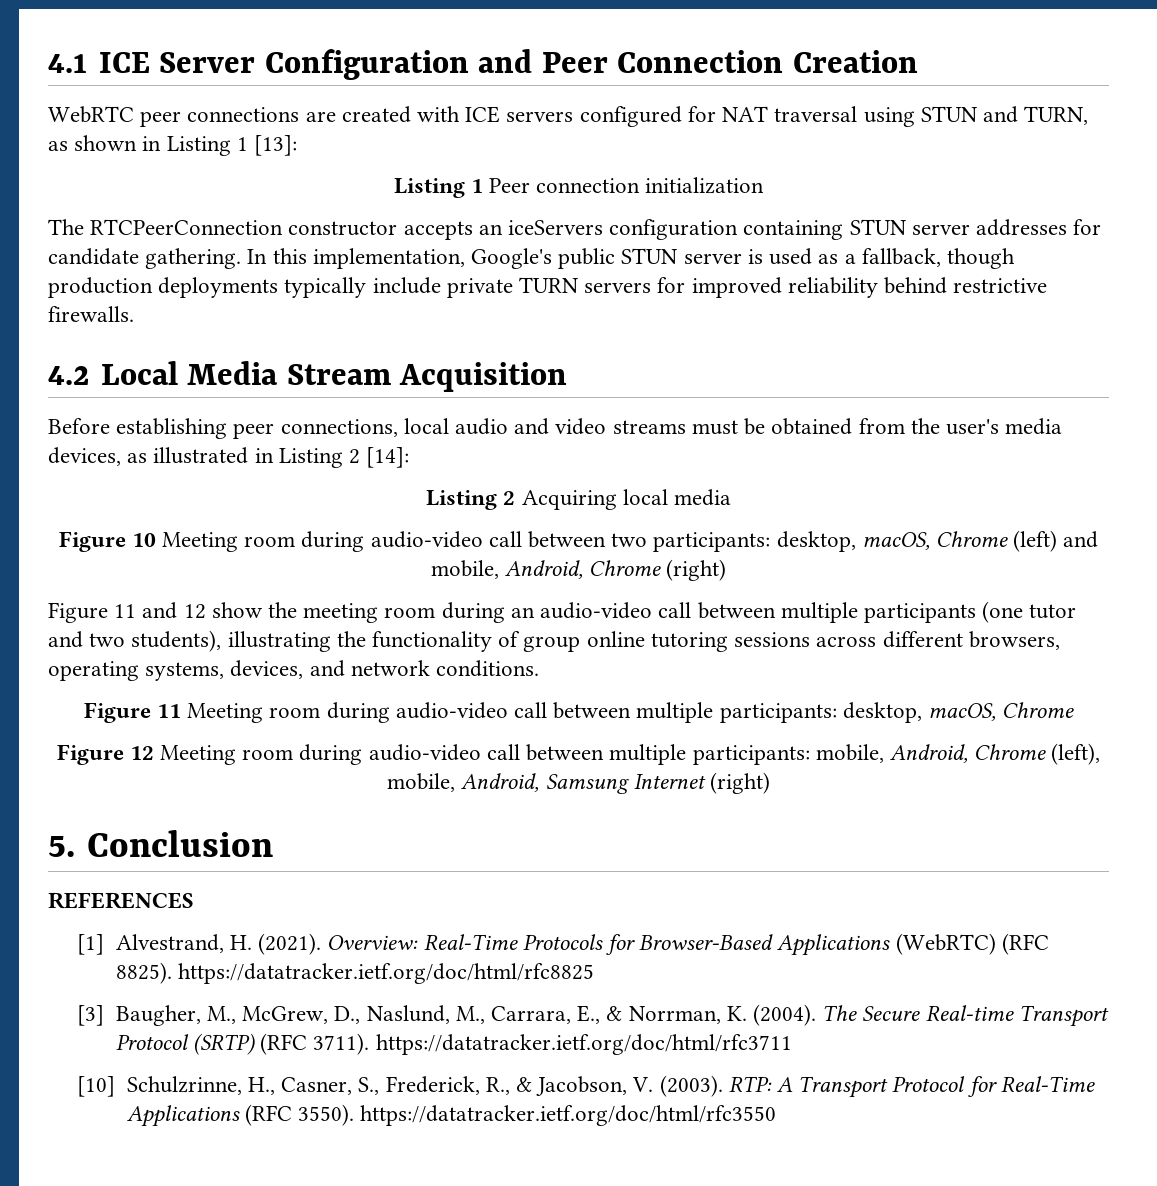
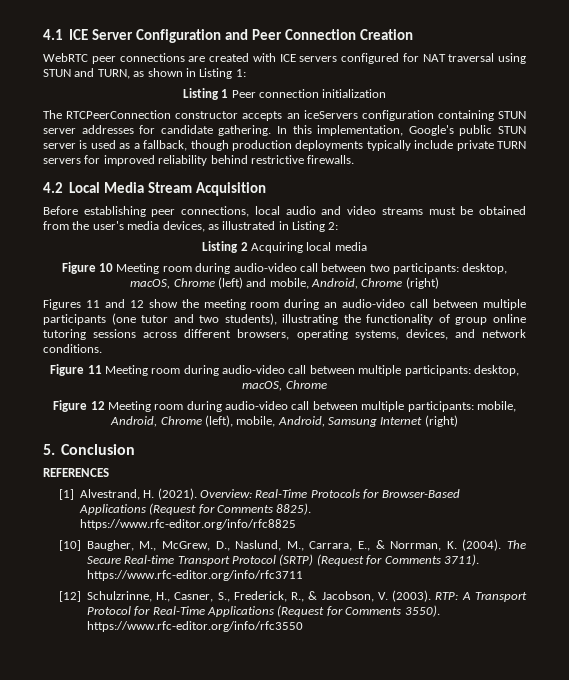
[236,135,298,156] 1 [13]: -> [235,69,246,77] 1:
[349,447,410,468] 2 [14]: -> [328,222,339,230] 2:
[48,602,108,623] Figure -> [43,299,81,310] Figures
[895,933,1049,955] [115,962,594,984] [77,1005,105,1026] (WebRTC) (RFC 8825). https://datatracker.ietf.org/doc/html/rfc8825 // [3] -> [149,503,312,515] [79,519,296,530] [58,540,81,551] (Request for Comments 8825). https://www.rfc-editor.org/info/rfc8825 // [10]
[260,1033,792,1055] [77,1076,116,1097] (RFC 3711). https://datatracker.ietf.org/doc/html/rfc3711 // [10] -> [316,554,479,566] [86,570,303,581] [58,591,81,602] (Request for Comments 3711). https://www.rfc-editor.org/info/rfc3711 // [12]
[244,1104,777,1126] (RFC 3550). https://datatracker.ietf.org/doc/html/rfc3550 -> [277,605,440,617] [86,621,303,632] (Request for Comments 3550). https://www.rfc-editor.org/info/rfc3550

